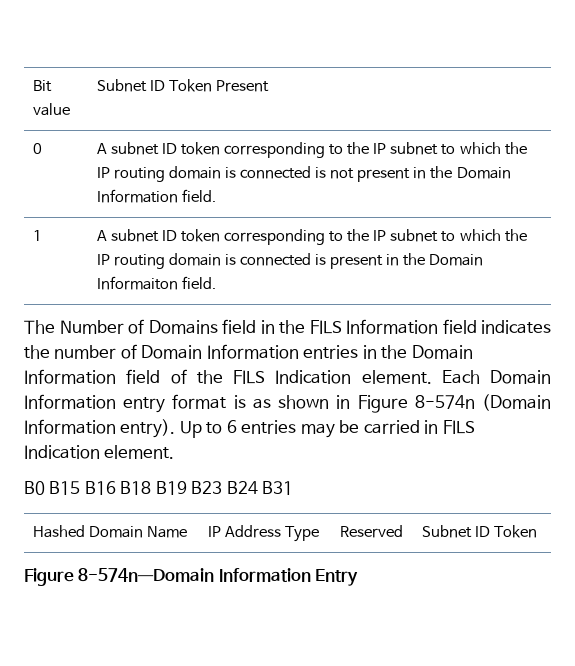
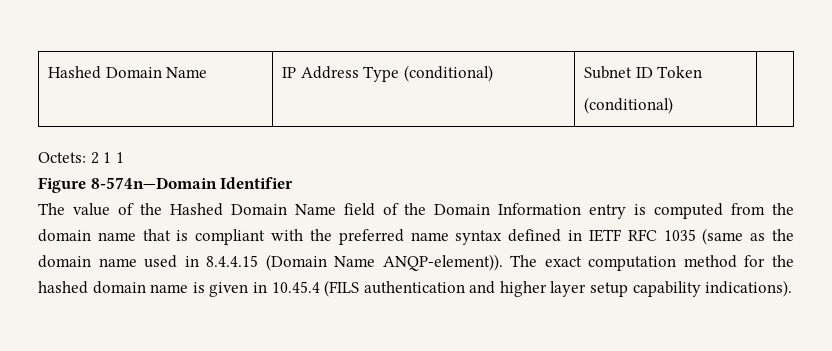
[33,80,53,92] [33,103,71,116] [97,79,270,92] [33,143,43,154] [97,142,527,158] [97,166,511,182] [97,189,217,203] [33,230,43,241] [97,229,527,245] [97,253,484,269] [97,276,217,290] [24,319,551,334] [24,344,473,359] [24,369,551,384] [24,394,551,413] [24,419,475,438] [24,445,175,459] [24,481,294,495] Bit value | Subnet ID Token Present // 0 | A subnet ID token corresponding to the IP subnet to which the IP routing domain is connected is not present in the Domain Information field. // 1 | A subnet ID token corresponding to the IP subnet to which the IP routing domain is connected is present in the Domain Informaiton field. // The Number of Domains field in the FILS Information field indicates the number of Domain Information entries in the Domain Information field of the FILS Indication element. Each Domain Information entry format is as shown in Figure 8-574n (Domain Information entry). Up to 6 entries may be carried in FILS Indication element. // B0 B15 B16 B18 B19 B23 B24 B31 // -> (48, 72) none
[340,525,404,538] [422,525,538,538] [24,568,359,586] | Reserved | Subnet ID Token // Figure 8-574n—Domain Information Entry -> [403,65,493,82] [584,66,703,79] [584,97,674,114] [38,152,124,164] [38,177,294,193] [38,203,794,219] [38,228,795,245] [38,254,794,271] [38,280,793,297] (conditional) | Subnet ID Token // (conditional) | // Octets: 2 1 1 // Figure 8-574n—Domain Identifier // The value of the Hashed Domain Name field of the Domain Information entry is computed from the domain name that is compliant with the preferred name syntax defined in IETF RFC 1035 (same as the domain name used in 8.4.4.15 (Domain Name ANQP-element)). The exact computation method for the hashed domain name is given in 10.45.4 (FILS authentication and higher layer setup capability indications).

